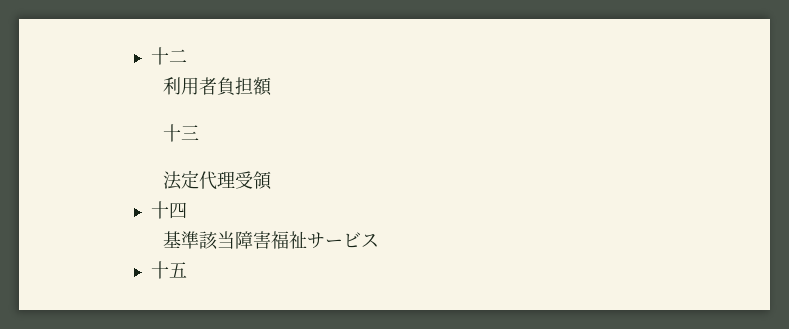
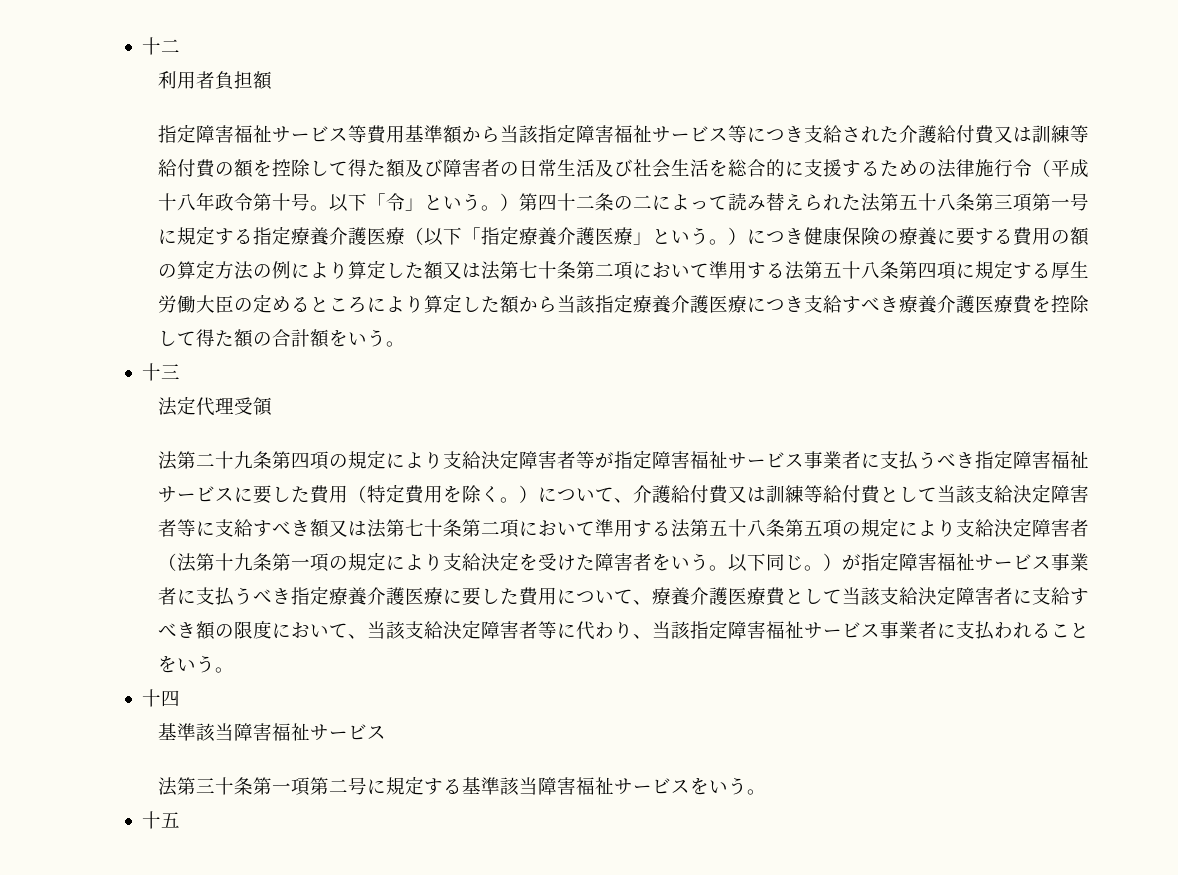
[162,124,199,142] [162,170,272,190] 十三 // 法定代理受領 -> [157,124,1089,144] [157,159,1089,178] [157,192,1089,212] [157,226,1089,246] [157,260,1089,280] [157,294,1089,314] [157,329,405,348] [141,363,180,381] [157,396,272,416] [157,450,1089,470] [157,484,1089,504] [157,518,1089,538] [157,552,1089,572] [157,586,1089,606] [157,620,1089,640] [157,655,234,673] 指定障害福祉サービス等費用基準額から当該指定障害福祉サービス等につき支給された介護給付費又は訓練等給付費の額を控除して得た額及び障害者の日常生活及び社会生活を総合的に支援するための法律施行令（平成十八年政令第十号。以下「令」という。）第四十二条の二によって読み替えられた法第五十八条第三項第一号に規定する指定療養介護医療（以下「指定療養介護医療」という。）につき健康保険の療養に要する費用の額の算定方法の例により算定した額又は法第七十条第二項において準用する法第五十八条第四項に規定する厚生労働大臣の定めるところにより算定した額から当該指定療養介護医療につき支給すべき療養介護医療費を控除して得た額の合計額をいう。 // 十三 // 法定代理受領 // 法第二十九条第四項の規定により支給決定障害者等が指定障害福祉サービス事業者に支払うべき指定障害福祉サービスに要した費用（特定費用を除く。）について、介護給付費又は訓練等給付費として当該支給決定障害者等に支給すべき額又は法第七十条第二項において準用する法第五十八条第五項の規定により支給決定障害者（法第十九条第一項の規定により支給決定を受けた障害者をいう。以下同じ。）が指定障害福祉サービス事業者に支払うべき指定療養介護医療に要した費用について、療養介護医療費として当該支給決定障害者に支給すべき額の限度において、当該支給決定障害者等に代わり、当該指定障害福祉サービス事業者に支払われることをいう。
(379, 240) none -> [157,776,766,796] // 法第三十条第一項第二号に規定する基準該当障害福祉サービスをいう。

